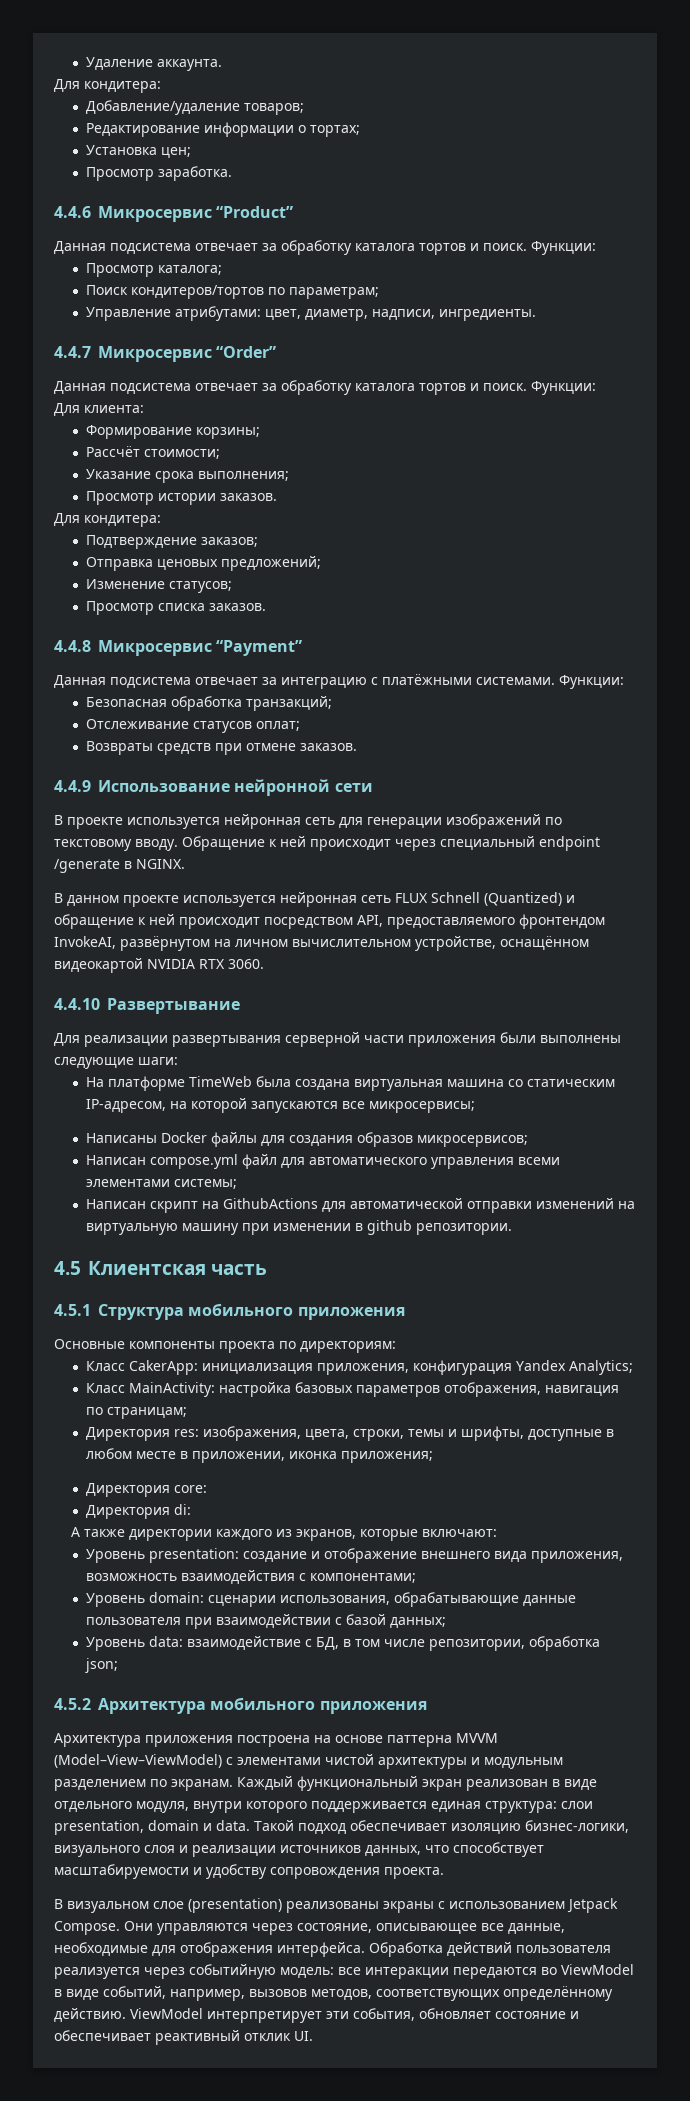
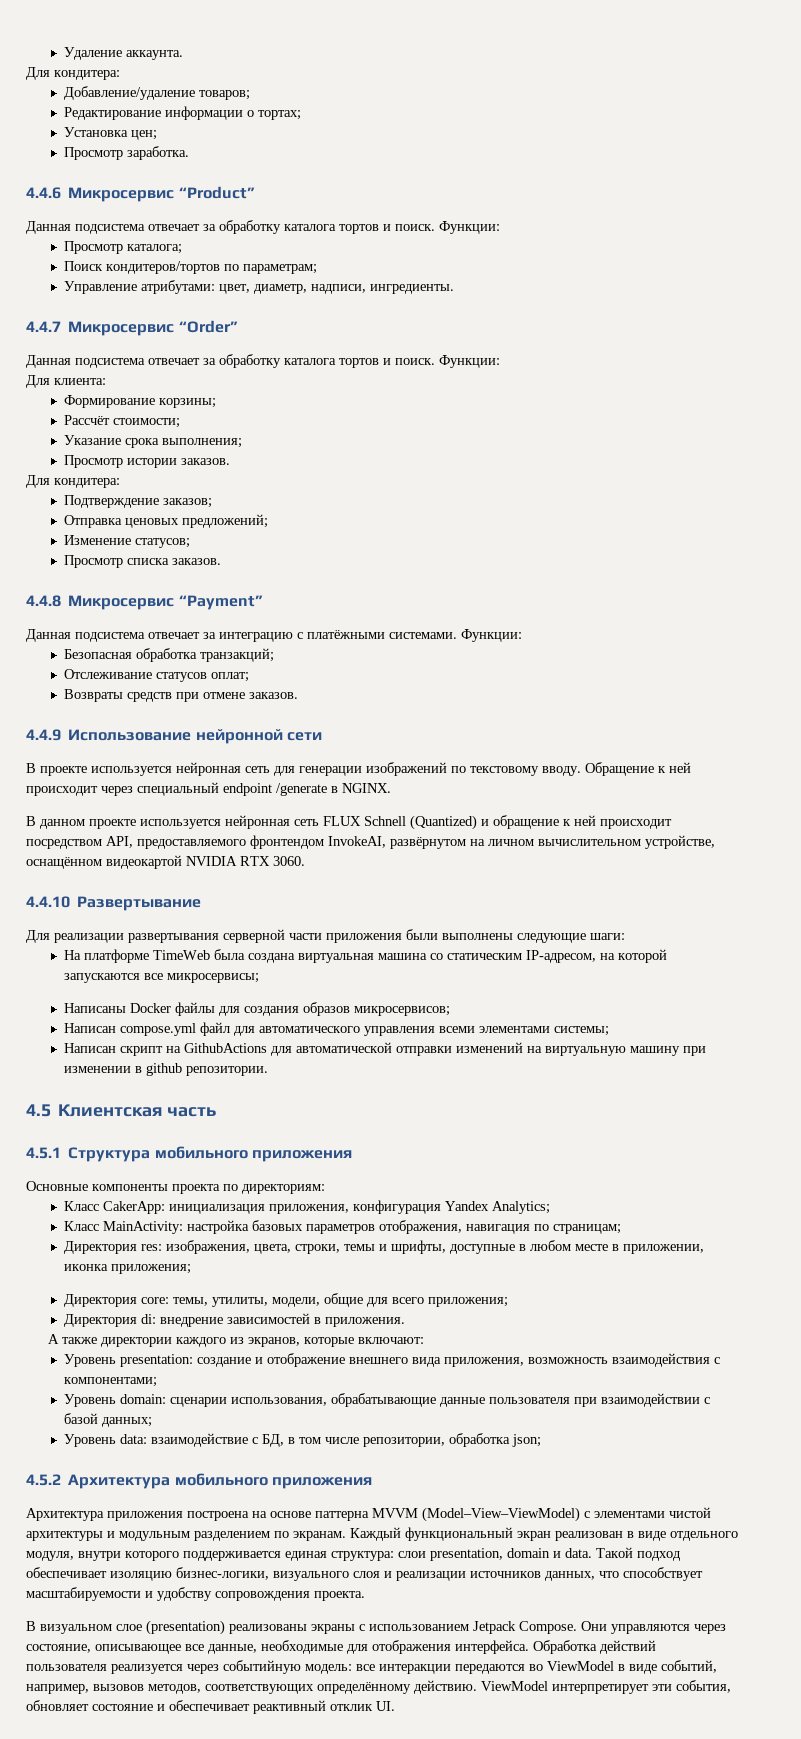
[86,1504,192,1519] // Директория di: -> [172,1293,508,1307] [63,1313,405,1327] темы, утилиты, модели, общие для всего приложения; // Директория di: внедрение зависимостей в приложения.

